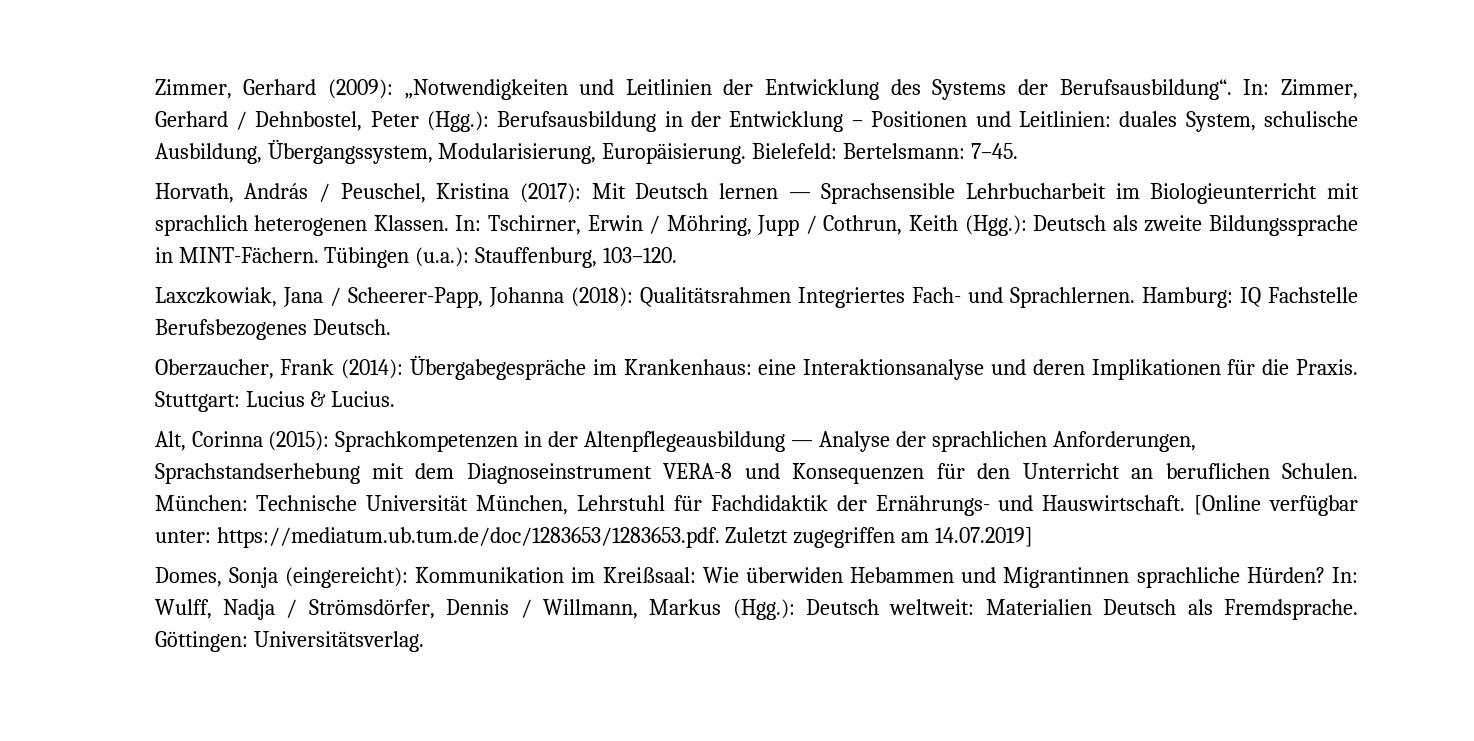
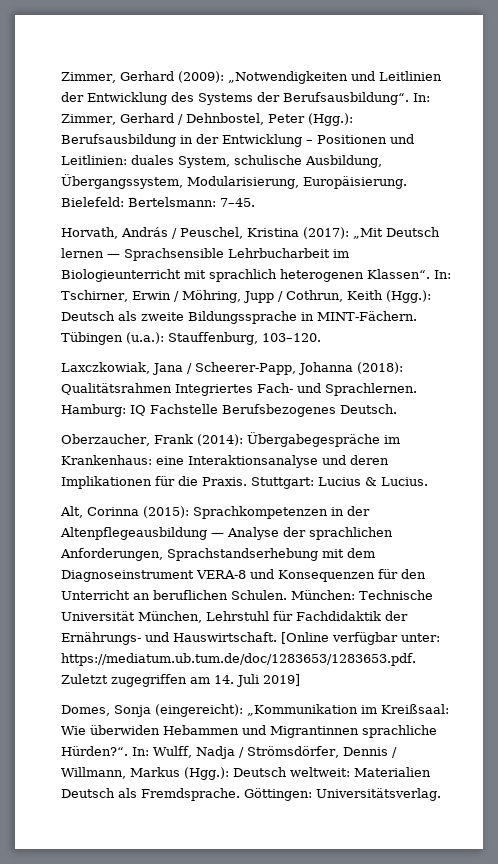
[591,183,626,199] Mit -> [353,228,384,239] „Mit
[373,215,449,231] Klassen. -> [367,269,431,279] Klassen“.
[935,527,1034,547] 14.07.2019] -> [214,674,301,687] 14. Juli 2019]
[415,567,565,583] Kommunikation -> [247,704,359,716] „Kommunikation
[1246,567,1325,583] Hürden? -> [61,746,129,756] Hürden?“.

